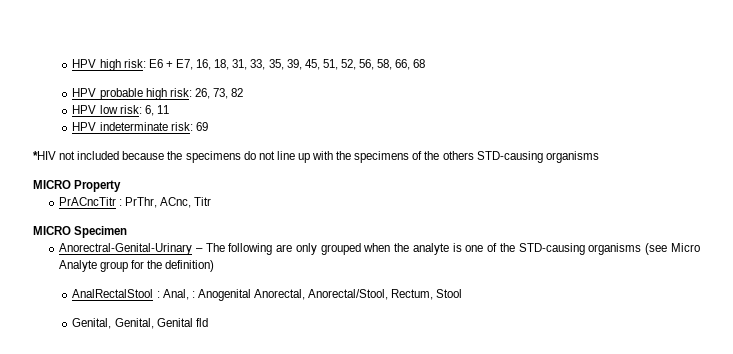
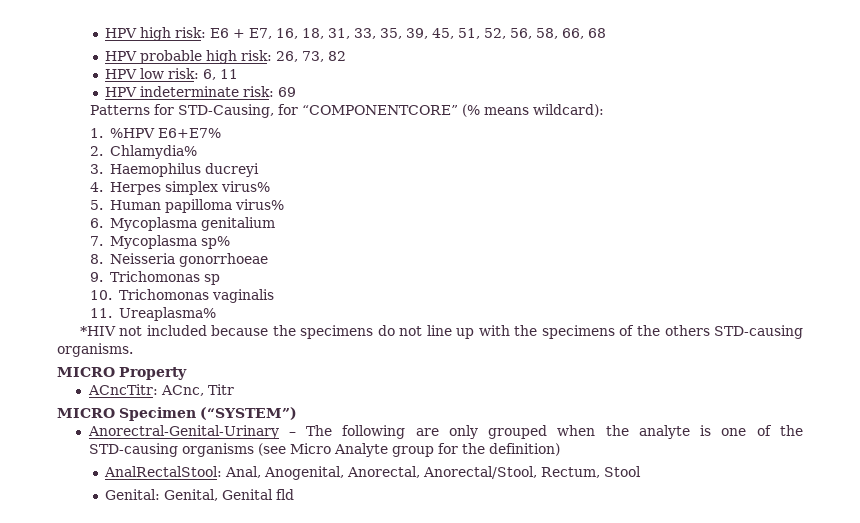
(208, 126) none -> [90,104,605,118] [90,128,222,138] [90,145,198,159] [90,163,260,177] [90,181,271,195] [90,199,285,213] [90,217,276,231] [90,235,231,249] [90,253,269,267] [90,271,221,285] [90,289,275,303] [90,307,217,321] // Patterns for STD-Causing, for “COMPONENTCORE” (% means wildcard): // 1. %HPV E6+E7% // 2. Chlamydia% // 3. Haemophilus ducreyi // 4. Herpes simplex virus% // 5. Human papilloma virus% // 6. Mycoplasma genitalium // 7. Mycoplasma sp% // 8. Neisseria gonorrhoeae // 9. Trichomonas sp // 10. Trichomonas vaginalis // 11. Ureaplasma%
[545,151,599,163] organisms -> [57,343,133,357] organisms.
[59,197,158,208] PrACncTitr : PrThr, -> [87,384,158,395] ACncTitr:
(128, 232) none -> [200,407,297,420] (“SYSTEM”)
[72,289,251,301] AnalRectalStool : Anal, : Anogenital -> [104,466,345,480] AnalRectalStool: Anal, Anogenital,
[72,318,112,329] Genital, -> [105,489,161,500] Genital:

